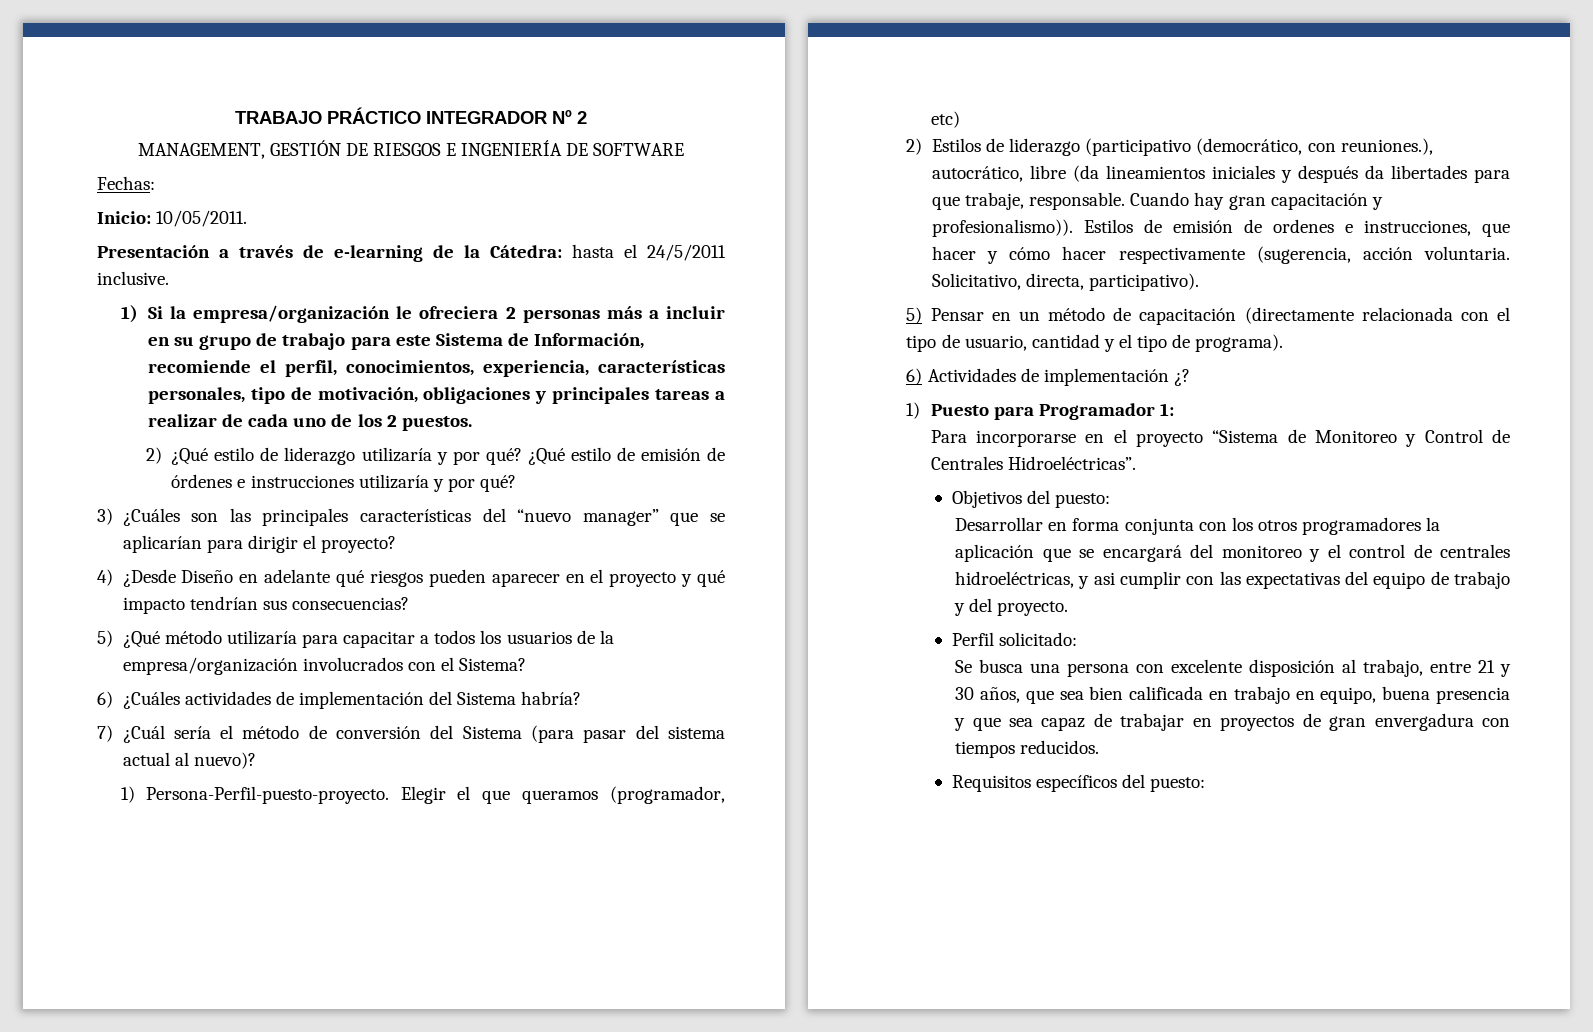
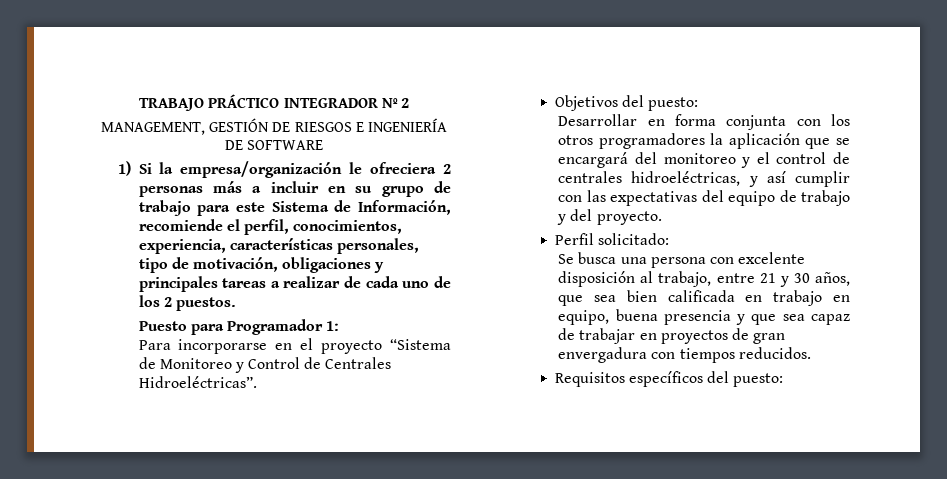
[97,176,155,190] [97,210,248,227] [97,244,726,262] [97,271,169,285] // Fechas: // Inicio: 10/05/2011. // Presentación a través de e-learning de la Cátedra: hasta el 24/5/2011 inclusive. -> (324, 145) none
[145,447,725,465] [171,474,517,492] [97,508,725,526] [122,535,397,553] [97,569,725,587] [122,596,409,614] [97,630,614,648] [122,657,527,675] [97,691,582,709] [97,725,725,743] [122,752,256,769] [121,786,725,804] [930,111,960,128] [906,138,1433,156] [931,165,1511,183] [931,192,1383,210] [931,219,1511,237] [931,246,1510,264] [931,273,1200,291] [906,307,1510,325] [906,334,1284,352] [906,368,1190,386] [906,402,921,419] 2) ¿Qué estilo de liderazgo utilizaría y por qué? ¿Qué estilo de emisión de órdenes e instrucciones utilizaría y por qué? // 3) ¿Cuáles son las principales características del “nuevo manager” que se aplicarían para dirigir el proyecto? // 4) ¿Desde Diseño en adelante qué riesgos pueden aparecer en el proyecto y qué impacto tendrían sus consecuencias? // 5) ¿Qué método utilizaría para capacitar a todos los usuarios de la empresa/organización involucrados con el Sistema? // 6) ¿Cuáles actividades de implementación del Sistema habría? // 7) ¿Cuál sería el método de conversión del Sistema (para pasar del sistema actual al nuevo)? // 1) Persona-Perfil-puesto-proyecto. Elegir el que queramos (programador, etc) // 2) Estilos de liderazgo (participativo (democrático, con reuniones.), autocrático, libre (da lineamientos iniciales y después da libertades para que trabaje, responsable. Cuando hay gran capacitación y profesionalismo)). Estilos de emisión de ordenes e instrucciones, que hacer y cómo hacer respectivamente (sugerencia, acción voluntaria. Solicitativo, directa, participativo). // 5) Pensar en un método de capacitación (directamente relacionada con el tipo de usuario, cantidad y el tipo de programa). // 6) Actividades de implementación ¿? // 1) -> (236, 304) none
[1093,572,1115,585] asi -> [766,171,786,183] así

